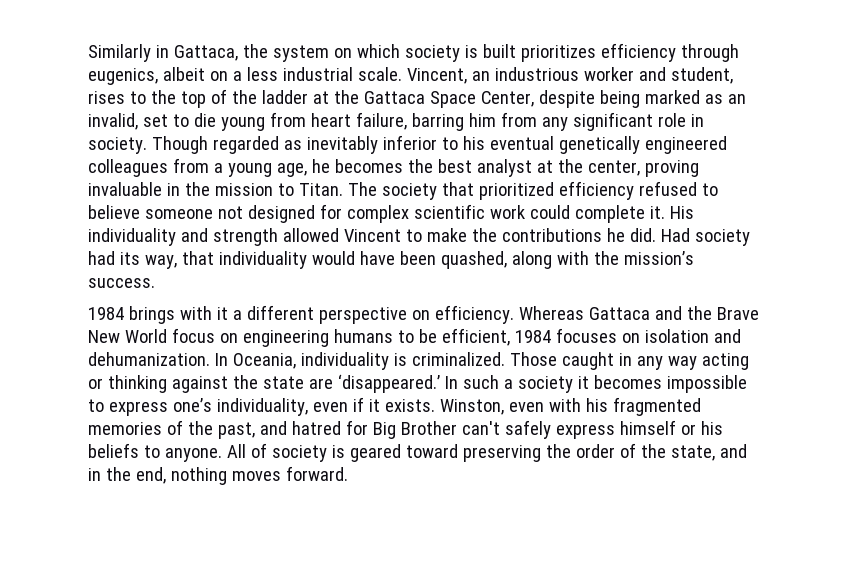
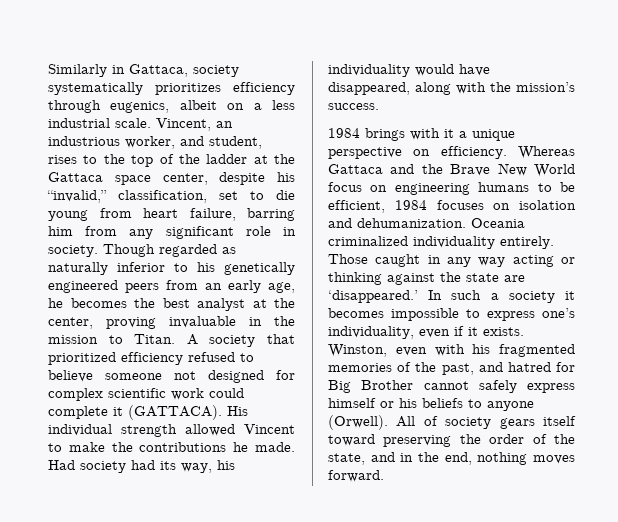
[242,44,516,62] the system on which society is built -> [193,65,239,77] [48,82,143,95] society systematically
[583,67,634,81] worker -> [125,136,175,149] worker,
[429,90,746,108] [88,113,138,130] Space Center, despite being marked as an invalid, -> [114,172,295,185] [47,190,207,203] space center, despite his “invalid,” classification,
[306,136,378,154] inevitably -> [48,262,108,275] naturally
[489,136,554,150] eventual -> (215, 267) none
[88,158,272,177] colleagues from a young -> [125,280,261,293] peers from an early
[347,182,377,196] The -> [186,334,198,345] A
[649,206,694,219] [88,228,208,246] it. His individuality and -> [113,405,248,420] [48,424,112,436] it (GATTACA). His individual
[629,228,656,242] did. -> [255,442,295,452] made.
[181,251,214,265] that -> [217,460,235,470] his
[399,251,507,269] been quashed, -> [328,82,410,95] disappeared,
[246,305,314,320] different -> [472,129,515,141] unique
[214,352,505,370] In Oceania, individuality is criminalized. -> [471,218,525,228] [328,236,554,249] Oceania criminalized individuality entirely.
[461,421,500,435] can't -> [423,381,469,390] cannot
[164,448,222,462] anyone. -> [487,401,534,411] [328,415,388,430] anyone (Orwell).
[331,444,401,462] is geared -> [499,416,576,429] gears itself

